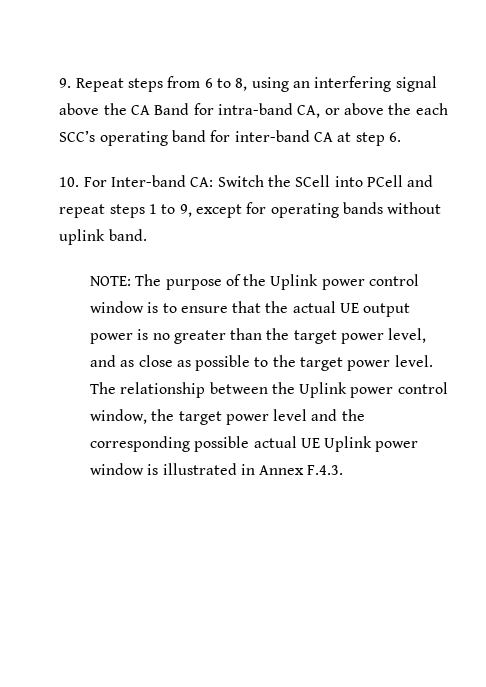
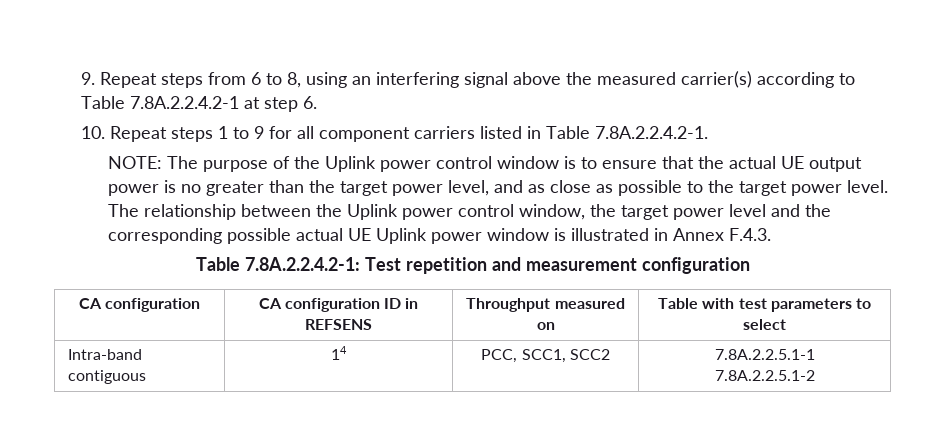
[131,103,448,118] [59,130,401,146] [59,175,434,187] [59,202,442,218] [59,229,147,245] CA Band for intra-band CA, or above the each SCC’s operating band for inter-band CA at step 6. // 10. For Inter-band CA: Switch the SCell into PCell and repeat steps 1 to 9, except for operating bands without uplink band. -> [597,71,856,88] [81,96,318,112] [81,126,709,142] measured carrier(s) according to Table 7.8A.2.2.4.2-1 at step 6. // 10. Repeat steps 1 to 9 for all component carriers listed in Table 7.8A.2.2.4.2-1.
(344, 470) none -> [195,257,750,274] [78,298,201,312] [258,298,419,312] [305,319,372,330] [466,298,625,312] [536,322,555,330] [657,298,872,312] [743,319,786,330] [68,349,143,360] [68,370,147,384] [331,346,347,360] [481,349,610,363] [714,349,815,360] [714,370,815,381] // Table 7.8A.2.2.4.2-1: Test repetition and measurement configuration // CA configuration | CA configuration ID in REFSENS | Throughput measured on | Table with test parameters to select // Intra-band contiguous | 14 | PCC, SCC1, SCC2 | 7.8A.2.2.5.1-1 // 7.8A.2.2.5.1-2

